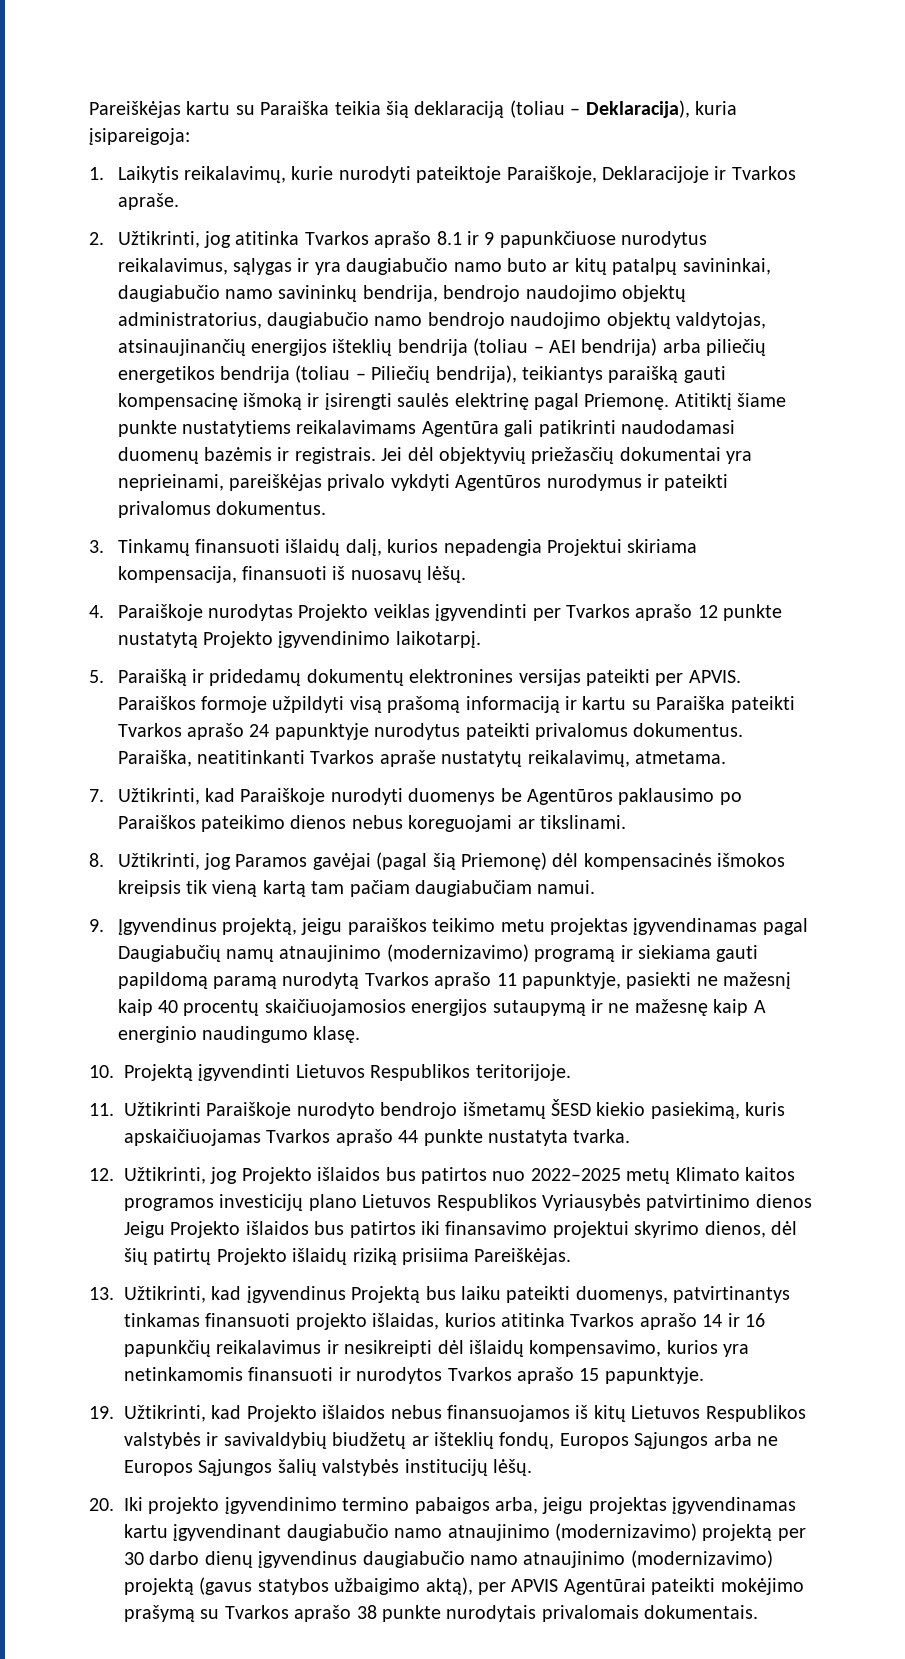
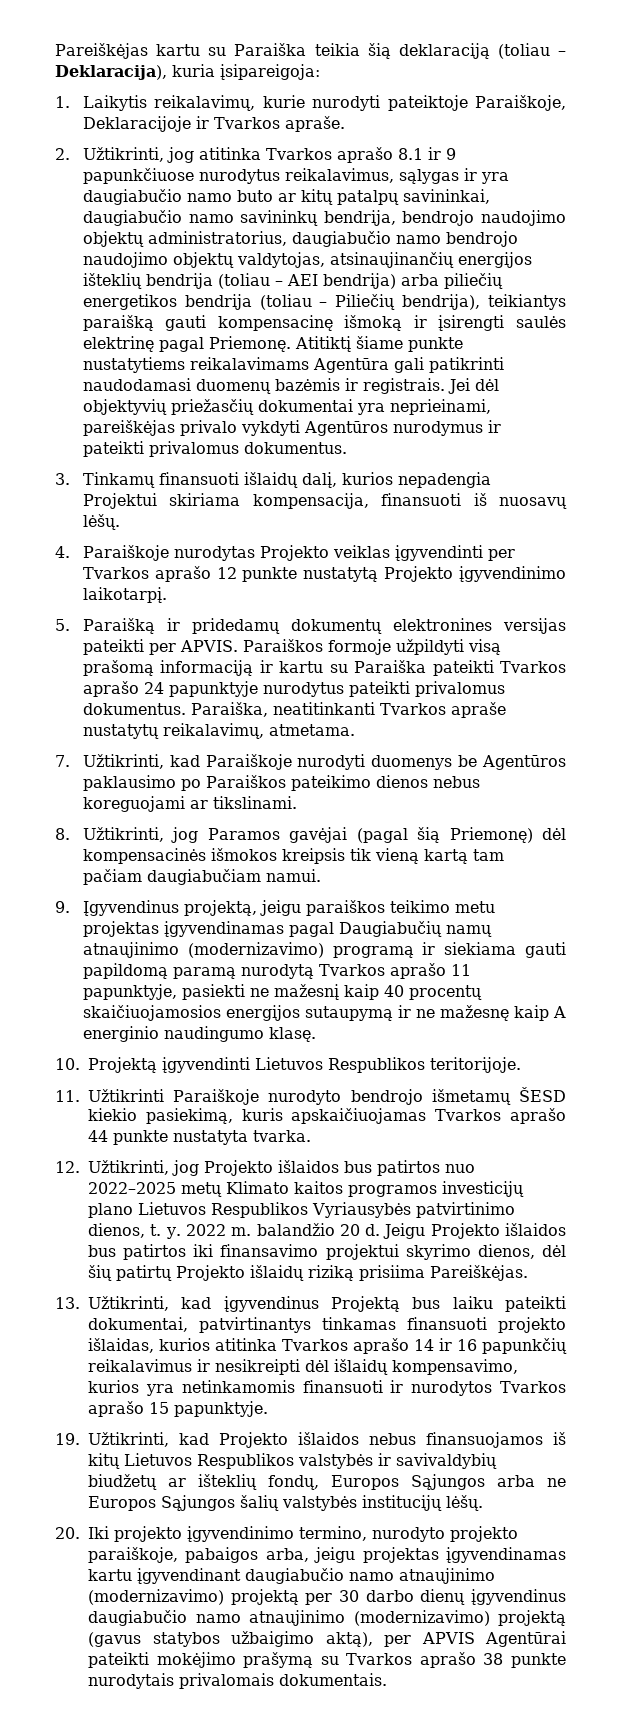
[755,1194,812,1208] dienos -> [88,1223,381,1239] dienos, t. y. 2022 m. balandžio 20 d.
[575,1286,668,1303] duomenys, -> [88,1317,188,1332] dokumentai,
[342,1497,410,1511] termino -> [299,1526,518,1542] [88,1547,178,1563] termino, nurodyto projekto paraiškoje,

